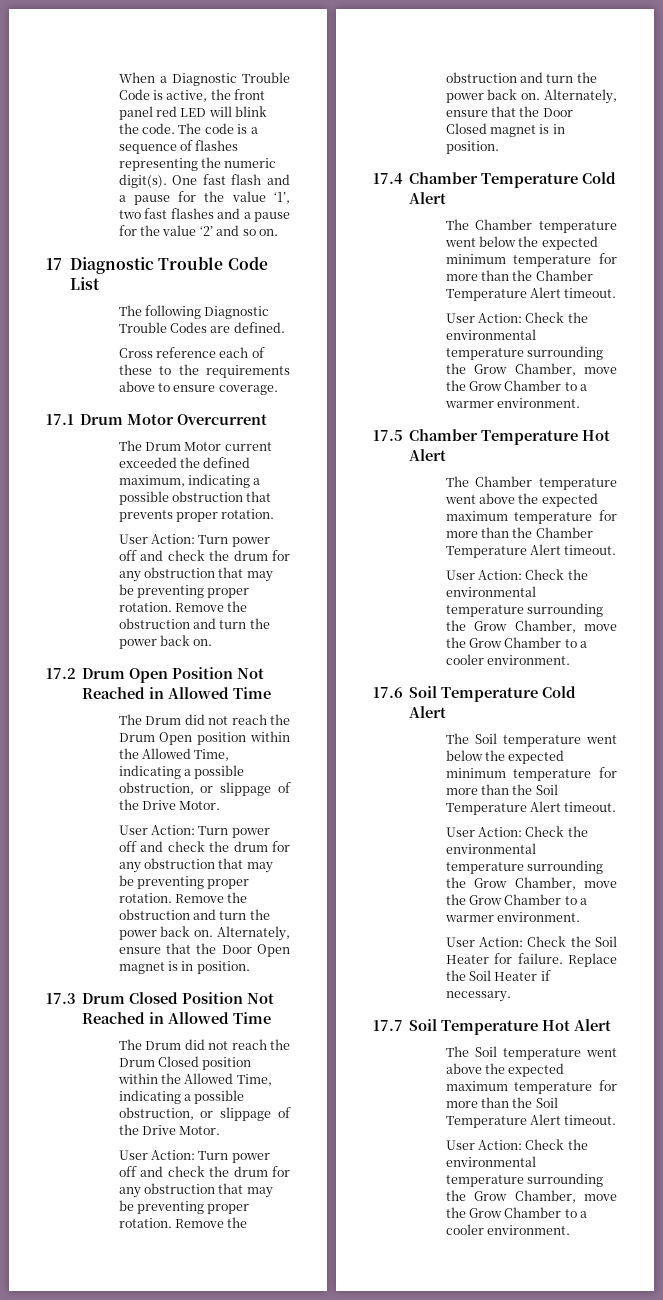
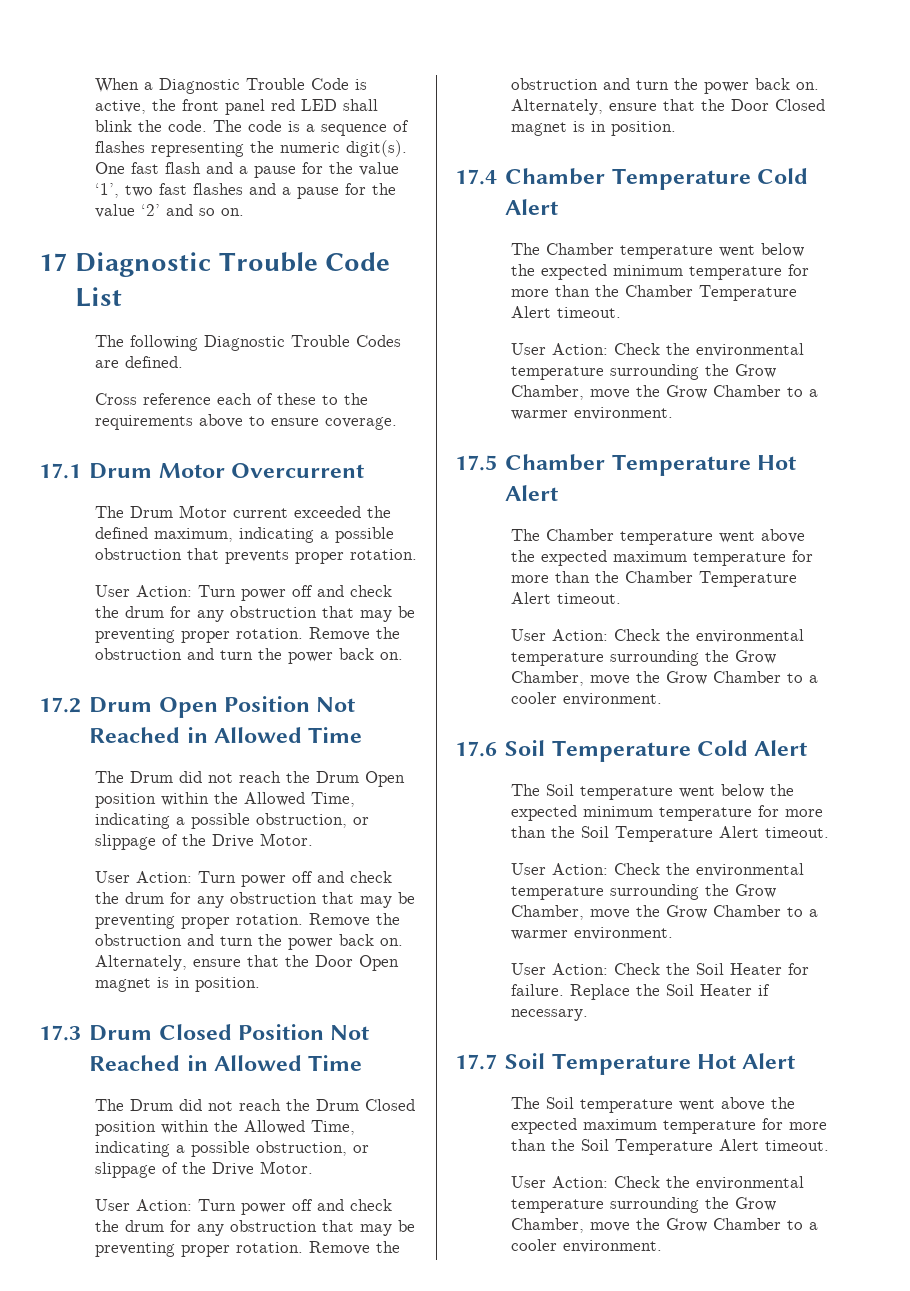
[208,106,232,117] will -> [342,99,378,111] shall

